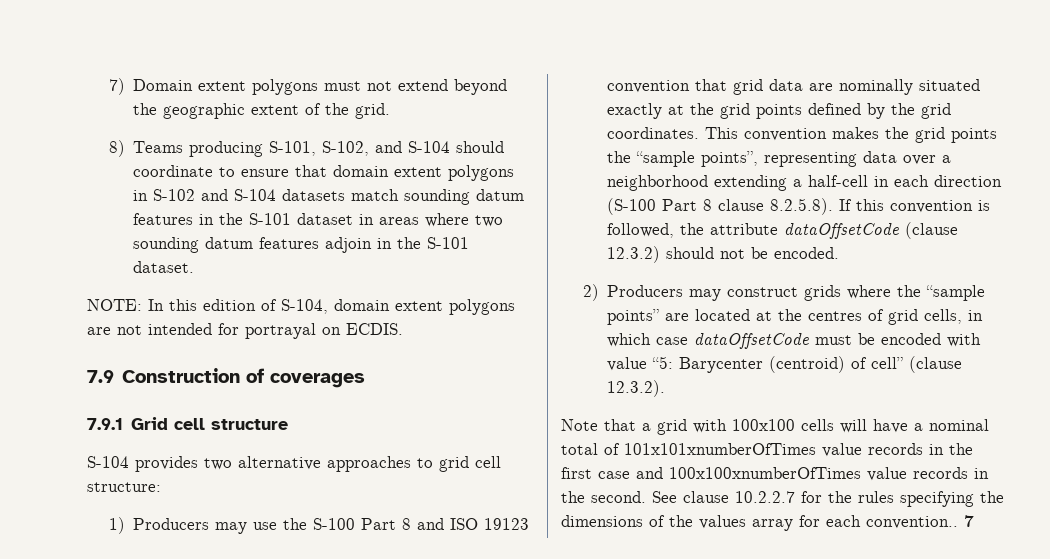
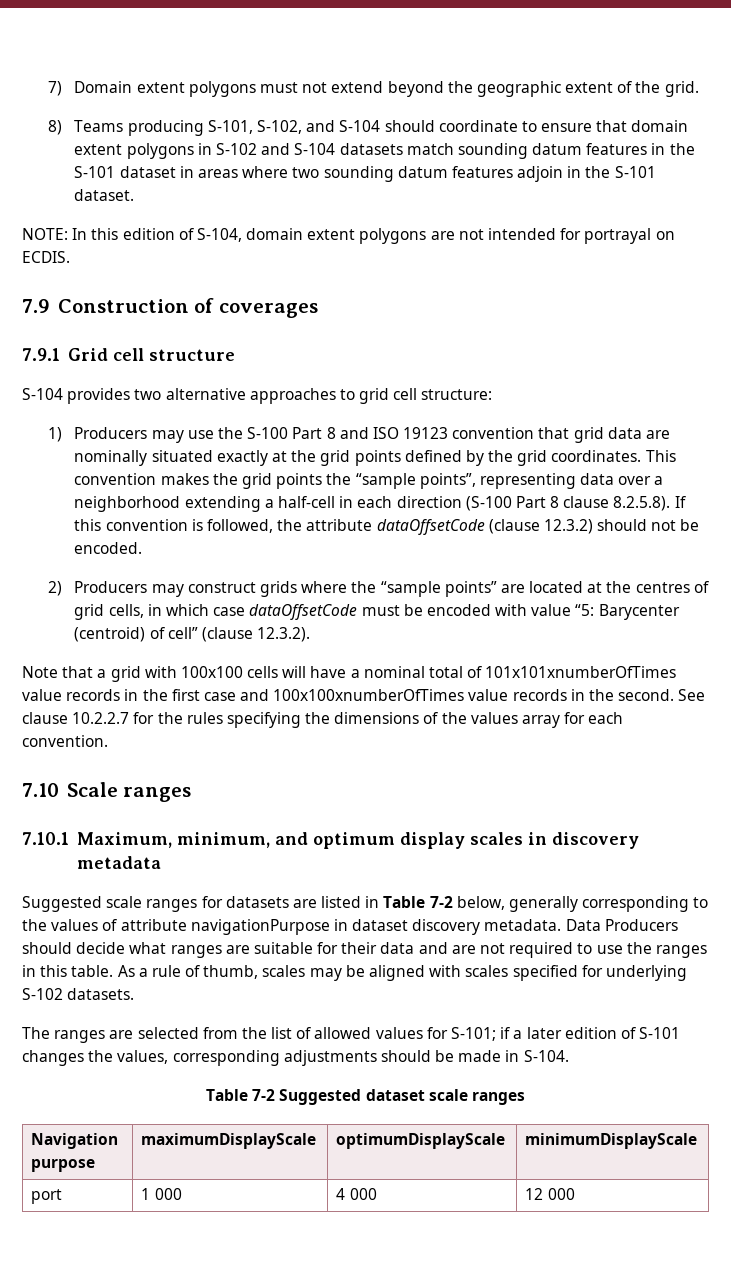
[866,515,974,529] convention.. 7 -> [22,735,108,747] [22,782,192,802] [22,832,639,849] [76,856,161,869] [22,896,709,912] [22,919,678,935] [22,942,707,958] [22,965,687,981] [22,988,135,1000] [22,1027,681,1043] [22,1050,569,1066] [206,1089,525,1105] [31,1133,119,1149] [31,1159,96,1172] [141,1133,317,1149] [336,1133,506,1149] [525,1133,698,1149] [31,1189,63,1204] [141,1188,182,1200] [336,1188,377,1200] [525,1188,575,1200] convention. // 7.10 Scale ranges // 7.10.1 Maximum, minimum, and optimum display scales in discovery metadata // Suggested scale ranges for datasets are listed in Table 7-2 below, generally corresponding to the values of attribute navigationPurpose in dataset discovery metadata. Data Producers should decide what ranges are suitable for their data and are not required to use the ranges in this table. As a rule of thumb, scales may be aligned with scales specified for underlying S-102 datasets. // The ranges are selected from the list of allowed values for S-101; if a later edition of S-101 changes the values, corresponding adjustments should be made in S-104. // Table 7-2 Suggested dataset scale ranges // Navigation purpose | maximumDisplayScale | optimumDisplayScale | minimumDisplayScale // port | 1 000 | 4 000 | 12 000

